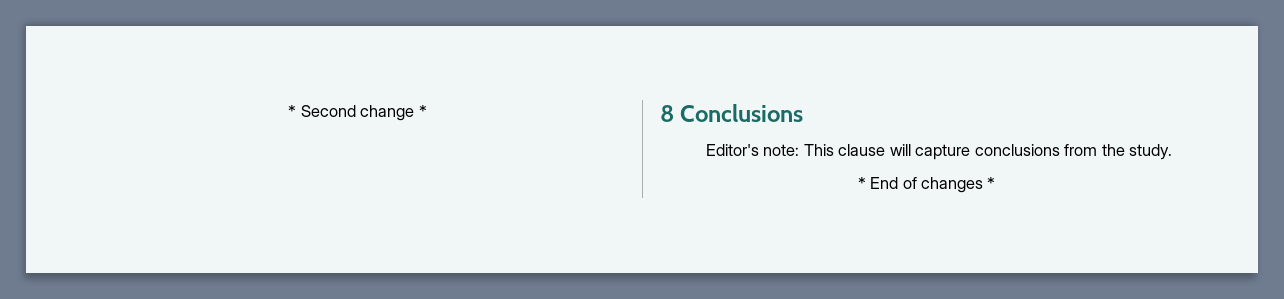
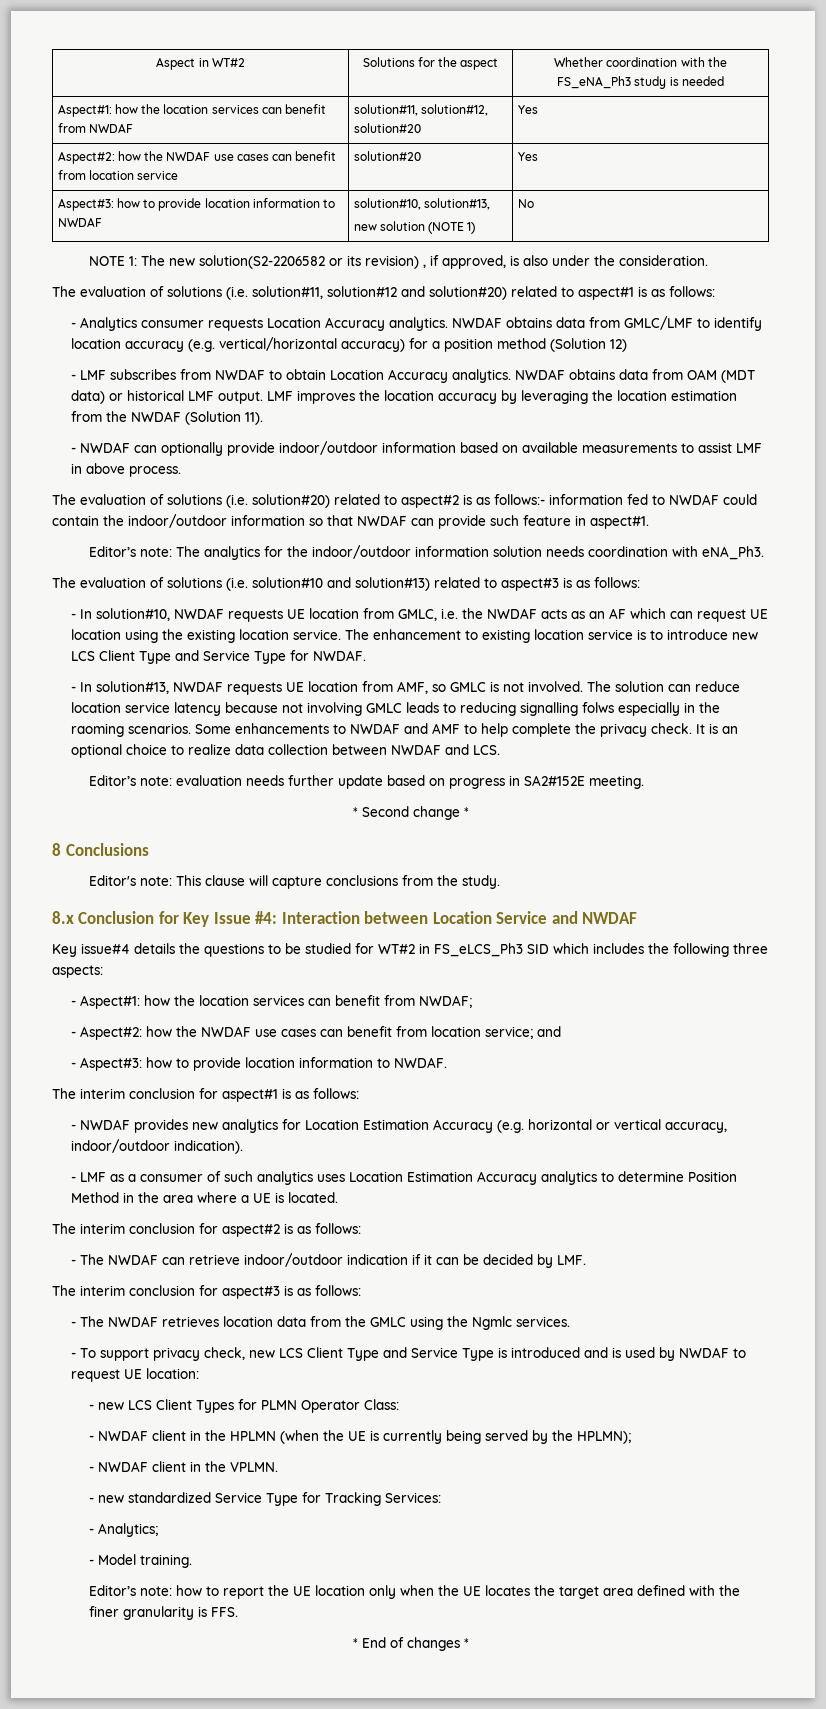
(288, 111) none -> [156,57,245,70] [362,57,499,70] [554,57,727,67] [557,76,724,89] [57,104,327,117] [57,123,133,133] [353,104,488,116] [353,123,421,133] [517,105,538,114] [57,151,337,164] [57,170,179,180] [353,151,421,161] [517,152,538,161] [57,198,336,211] [57,217,102,227] [353,198,490,210] [353,221,476,234] [517,199,534,208] [89,255,709,269] [52,286,715,300] [70,316,762,331] [70,337,627,352] [70,369,755,383] [70,390,737,404] [70,411,263,425] [70,441,762,456] [70,463,181,477] [52,494,757,508] [52,514,649,529] [89,545,765,560] [52,577,640,591] [70,608,768,622] [70,629,758,643] [70,650,366,664] [70,681,740,695] [70,702,720,716] [70,723,738,737] [70,744,500,758] [89,775,645,789] Aspect in WT#2 | Solutions for the aspect | Whether coordination with the FS_eNA_Ph3 study is needed // Aspect#1: how the location services can benefit from NWDAF | solution#11, solution#12, solution#20 | Yes // Aspect#2: how the NWDAF use cases can benefit from location service | solution#20 | Yes // Aspect#3: how to provide location information to NWDAF | solution#10, solution#13, // new solution (NOTE 1) | No // NOTE 1: The new solution(S2-2206582 or its revision) , if approved, is also under the consideration. // The evaluation of solutions (i.e. solution#11, solution#12 and solution#20) related to aspect#1 is as follows: // - Analytics consumer requests Location Accuracy analytics. NWDAF obtains data from GMLC/LMF to identify location accuracy (e.g. vertical/horizontal accuracy) for a position method (Solution 12) // - LMF subscribes from NWDAF to obtain Location Accuracy analytics. NWDAF obtains data from OAM (MDT data) or historical LMF output. LMF improves the location accuracy by leveraging the location estimation from the NWDAF (Solution 11). // - NWDAF can optionally provide indoor/outdoor information based on available measurements to assist LMF in above process. // The evaluation of solutions (i.e. solution#20) related to aspect#2 is as follows:- information fed to NWDAF could contain the indoor/outdoor information so that NWDAF can provide such feature in aspect#1. // Editor’s note: The analytics for the indoor/outdoor information solution needs coordination with eNA_Ph3. // The evaluation of solutions (i.e. solution#10 and solution#13) related to aspect#3 is as follows: // - In solution#10, NWDAF requests UE location from GMLC, i.e. the NWDAF acts as an AF which can request UE location using the existing location service. The enhancement to existing location service is to introduce new LCS Client Type and Service Type for NWDAF. // - In solution#13, NWDAF requests UE location from AMF, so GMLC is not involved. The solution can reduce location service latency because not involving GMLC leads to reducing signalling folws especially in the raoming scenarios. Some enhancements to NWDAF and AMF to help complete the privacy check. It is an optional choice to realize data collection between NWDAF and LCS. // Editor’s note: evaluation needs further update based on progress in SA2#152E meeting. //
(1173, 152) none -> [52,911,638,927] [52,943,768,957] [52,965,103,978] [70,995,472,1009] [70,1026,561,1040] [70,1057,447,1071] [52,1088,359,1102] [70,1119,727,1133] [70,1139,243,1154] [70,1171,737,1185] [70,1192,338,1203] [52,1223,361,1237] [70,1253,586,1268] [52,1285,361,1299] [70,1316,570,1330] [70,1347,746,1361] [70,1368,199,1382] [89,1399,400,1413] [89,1430,632,1444] [89,1461,279,1472] [89,1492,442,1506] [89,1523,159,1537] [89,1554,193,1568] [89,1585,741,1599] [89,1606,239,1620] // 8.x Conclusion for Key Issue #4: Interaction between Location Service and NWDAF // Key issue#4 details the questions to be studied for WT#2 in FS_eLCS_Ph3 SID which includes the following three aspects: // - Aspect#1: how the location services can benefit from NWDAF; // - Aspect#2: how the NWDAF use cases can benefit from location service; and // - Aspect#3: how to provide location information to NWDAF. // The interim conclusion for aspect#1 is as follows: // - NWDAF provides new analytics for Location Estimation Accuracy (e.g. horizontal or vertical accuracy, indoor/outdoor indication). // - LMF as a consumer of such analytics uses Location Estimation Accuracy analytics to determine Position Method in the area where a UE is located. // The interim conclusion for aspect#2 is as follows: // - The NWDAF can retrieve indoor/outdoor indication if it can be decided by LMF. // The interim conclusion for aspect#3 is as follows: // - The NWDAF retrieves location data from the GMLC using the Ngmlc services. // - To support privacy check, new LCS Client Type and Service Type is introduced and is used by NWDAF to request UE location: // - new LCS Client Types for PLMN Operator Class: // - NWDAF client in the HPLMN (when the UE is currently being served by the HPLMN); // - NWDAF client in the VPLMN. // - new standardized Service Type for Tracking Services: // - Analytics; // - Model training. // Editor’s note: how to report the UE location only when the UE locates the target area defined with the finer granularity is FFS.

